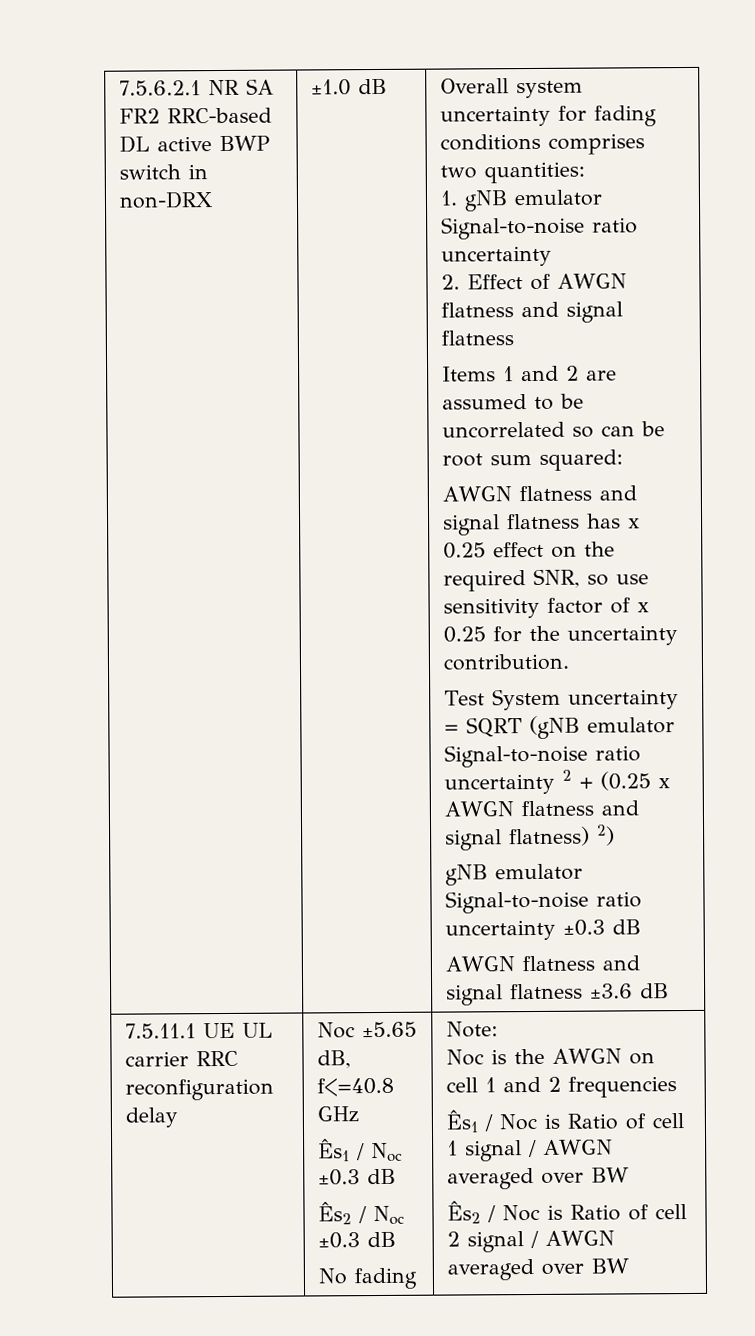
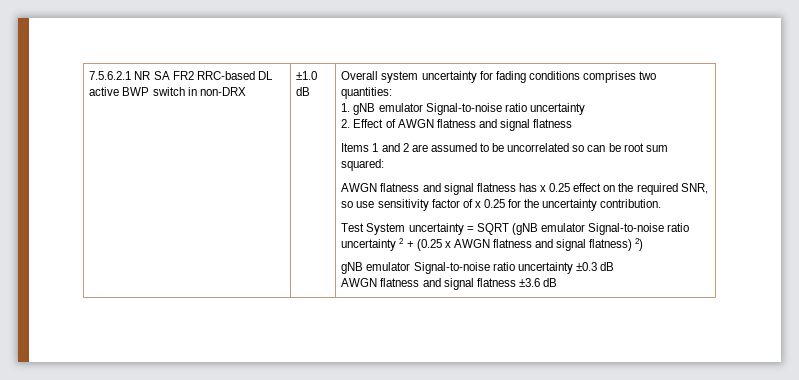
[124,1022,273,1039] [124,1050,238,1067] [124,1078,274,1101] [124,1107,178,1128] [316,1021,417,1039] [316,1050,351,1069] [316,1077,394,1097] [316,1106,359,1123] [317,1138,403,1163] [317,1168,396,1186] [317,1201,405,1226] [317,1231,396,1249] [317,1267,418,1290] [445,1021,498,1038] [445,1048,655,1066] [445,1076,677,1098] [445,1109,684,1133] [446,1139,613,1162] [446,1167,629,1190] [446,1200,687,1224] [446,1230,615,1253] [446,1258,629,1281] // 7.5.11.1 UE UL carrier RRC reconfiguration delay | Noc ±5.65 dB, f<=40.8 GHz // Ês1 / Noc ±0.3 dB // Ês2 / Noc ±0.3 dB // No fading | Note: // Noc is the AWGN on cell 1 and 2 frequencies // Ês1 / Noc is Ratio of cell 1 signal / AWGN averaged over BW // Ês2 / Noc is Ratio of cell 2 signal / AWGN averaged over BW -> (557, 282) none

